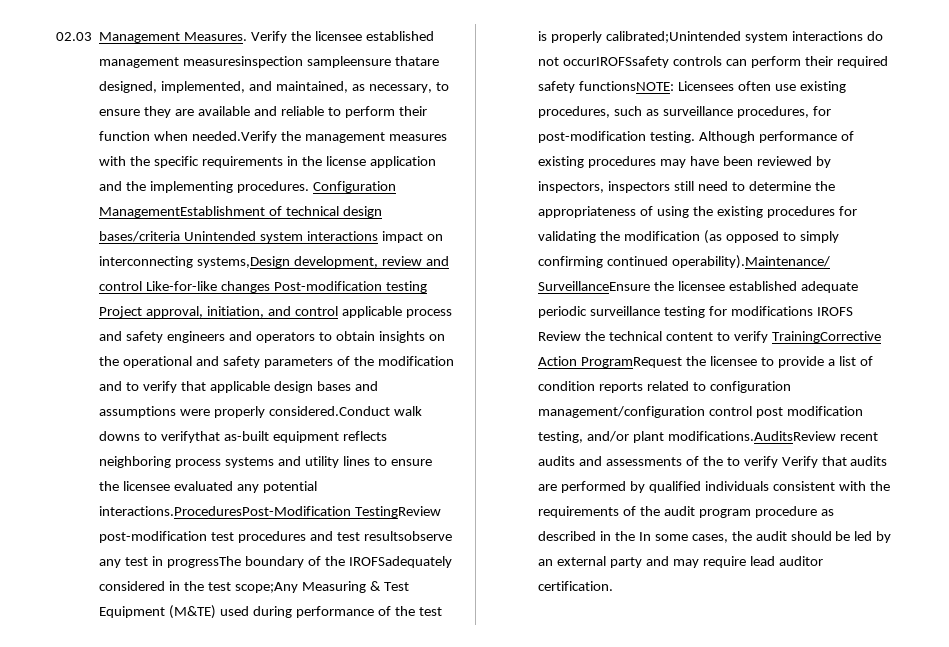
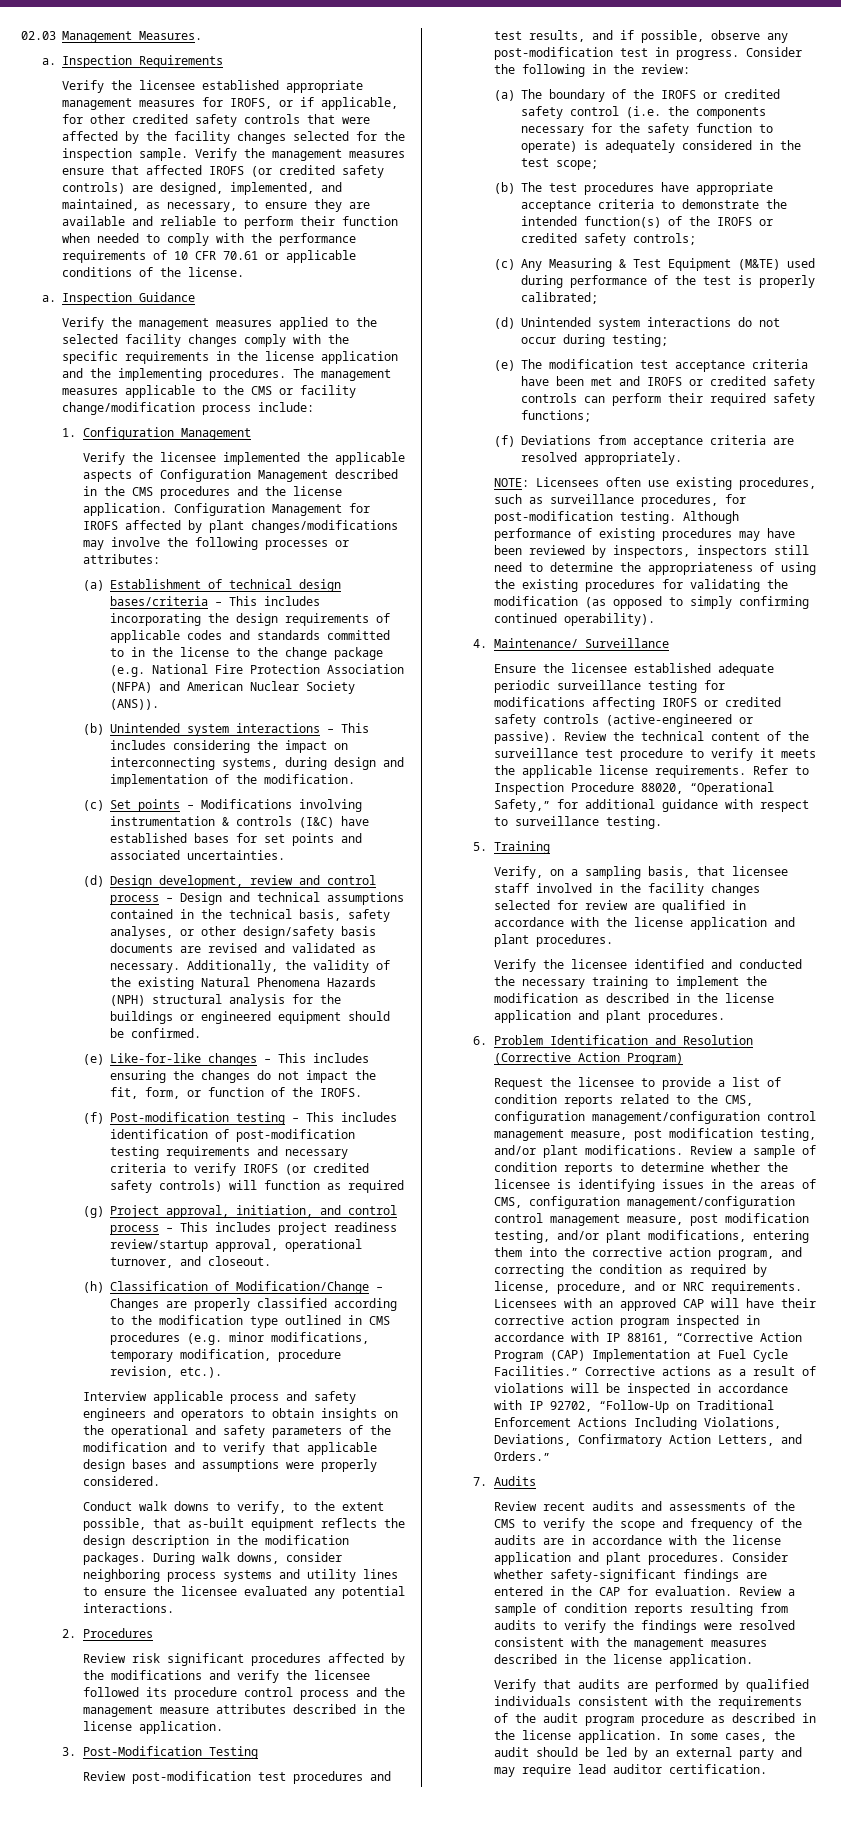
(248, 36) none -> [41,55,224,68] // a. Inspection Requirements //
[99,56,439,68] management measuresinspection sampleensure thatare -> [286,80,364,93] [62,97,399,110] [62,114,371,127] [62,131,406,144] [62,148,406,161] [62,165,385,178] [62,182,154,194] appropriate management measures for IROFS, or if applicable, for other credited safety controls that were affected by the facility changes selected for the inspection sample. Verify the management measures ensure that affected IROFS (or credited safety controls) are
[192,131,447,143] needed.Verify the management measures -> [97,233,357,246] [62,250,357,263] [62,267,245,277] [41,292,196,305] [62,317,378,330] [62,334,287,347] needed to comply with the performance requirements of 10 CFR 70.61 or applicable conditions of the license. // a. Inspection Guidance // Verify the management measures applied to the selected facility changes comply
[312,181,396,193] [99,206,382,218] [99,231,443,243] [99,256,449,268] [99,281,427,293] Configuration ManagementEstablishment of technical design bases/criteria Unintended system interactions impact on interconnecting systems,Design development, review and control Like-for-like changes Post-modification testing -> [293,368,392,381] [62,385,357,398] [62,402,315,415] [62,427,251,440] [82,452,405,465] [82,469,398,482] [82,486,342,499] [82,503,370,516] [82,520,398,533] [82,537,349,550] [82,554,160,564] [82,579,341,592] [109,596,320,606] [109,613,390,626] [109,630,390,643] [109,647,383,660] [109,664,404,677] [109,681,355,694] [109,699,159,710] [82,723,369,736] [109,740,348,753] [109,757,404,770] [109,774,355,787] [82,799,362,812] [109,816,369,828] [109,833,362,846] [109,850,285,860] [82,875,376,888] [109,892,404,905] [109,909,390,922] [109,926,376,939] [109,943,376,953] [109,960,390,973] [109,977,376,990] [109,994,341,1007] [109,1011,390,1024] [109,1028,201,1038] [82,1053,369,1066] [109,1070,376,1083] [109,1087,362,1099] [82,1112,397,1125] [109,1129,355,1142] [109,1146,348,1159] [109,1163,369,1176] [109,1180,404,1193] [82,1206,104,1218] The management measures applicable to the CMS or facility change/modification process include: // 1. Configuration Management // Verify the licensee implemented the applicable aspects of Configuration Management described in the CMS procedures and the license application. Configuration Management for IROFS affected by plant changes/modifications may involve the following processes or attributes: // (a) Establishment of technical design bases/criteria – This includes incorporating the design requirements of applicable codes and standards committed to in the license to the change package (e.g. National Fire Protection Association (NFPA) and American Nuclear Society (ANS)). // (b) Unintended system interactions – This includes considering the impact on interconnecting systems, during design and implementation of the modification. // (c) Set points – Modifications involving instrumentation & controls (I&C) have established bases for set points and associated uncertainties. // (d) Design development, review and control process – Design and technical assumptions contained in the technical basis, safety analyses, or other design/safety basis documents are revised and validated as necessary. Additionally, the validity of the existing Natural Phenomena Hazards (NPH) structural analysis for the buildings or engineered equipment should be confirmed. // (e) Like-for-like changes – This includes ensuring the changes do not impact the fit, form, or function of the IROFS. // (f) Post-modification testing – This includes identification of post-modification testing requirements and necessary criteria to verify IROFS (or credited safety controls) will function as required // (g)
(338, 311) none -> [109,1222,397,1235] [109,1239,362,1252] [109,1256,271,1268] [82,1281,383,1294] [109,1298,397,1311] [109,1315,390,1328] [109,1332,369,1345] [109,1349,341,1362] [109,1366,222,1378] [82,1391,147,1401] process – This includes project readiness review/startup approval, operational turnover, and closeout. // (h) Classification of Modification/Change – Changes are properly classified according to the modification type outlined in CMS procedures (e.g. minor modifications, temporary modification, procedure revision, etc.). // Interview
[268,406,390,416] considered.Conduct -> [82,1476,160,1486] [82,1501,132,1511] considered. // Conduct
[161,431,387,443] verifythat as-built equipment reflects -> [236,1501,384,1514] [82,1518,405,1531] [82,1535,349,1548] [82,1552,342,1565] verify, to the extent possible, that as-built equipment reflects the design description in the modification packages. During walk downs, consider
[99,506,442,518] interactions.ProceduresPost-Modification TestingReview -> [82,1603,174,1613] [62,1628,153,1638] [82,1653,405,1666] [82,1670,370,1683] [82,1687,405,1700] [82,1704,405,1717] [82,1721,223,1734] [62,1746,258,1759] [82,1771,126,1781] interactions. // 2. Procedures // Review risk significant procedures affected by the modifications and verify the licensee followed its procedure control process and the management measure attributes described in the license application. // 3. Post-Modification Testing // Review
[363,531,452,541] [99,556,452,568] [99,581,298,593] resultsobserve any test in progressThe boundary of the IROFSadequately considered in the test scope;Any -> [528,30,788,43] [493,47,802,60] [493,64,690,77] [493,89,780,102] [520,106,766,119] [520,123,773,136] [520,140,801,153] [520,158,598,170] [493,182,773,195] [520,199,787,212] [520,216,773,228] [520,233,696,246] [493,259,542,271] results, and if possible, observe any post-modification test in progress. Consider the following in the review: // (a) The boundary of the IROFS or credited safety control (i.e. the components necessary for the safety function to operate) is adequately considered in the test scope; // (b) The test procedures have appropriate acceptance criteria to demonstrate the intended function(s) of the IROFS or credited safety controls; // (c) Any
[606,31,742,43] calibrated;Unintended -> [520,292,598,304] [493,317,591,329] calibrated; // (d) Unintended
[563,56,670,68] occurIROFSsafety -> [520,334,668,347] [493,359,808,372] [520,376,815,389] occur during testing; // (e) The modification test acceptance criteria have been met and IROFS or credited safety
[579,81,675,91] functionsNOTE: -> [520,410,591,422] [493,435,794,448] [520,452,682,465] [493,478,529,487] functions; // (f) Deviations from acceptance criteria are resolved appropriately. // NOTE:
[672,255,831,269] [538,281,651,291] operability).Maintenance/ SurveillanceEnsure -> [563,613,655,626] [473,638,669,648] [493,664,536,673] operability). // 4. Maintenance/ Surveillance // Ensure
[816,307,853,316] [538,331,881,343] [538,356,683,368] IROFS Review the technical content to verify TrainingCorrective Action ProgramRequest -> [591,697,781,710] [493,714,753,727] [493,731,809,744] [493,748,816,761] [493,765,809,778] [493,782,774,795] [493,799,809,812] [493,816,662,829] [473,841,550,854] [493,866,788,879] [493,883,760,896] [493,900,746,913] [493,917,795,930] [493,934,613,947] [493,959,802,972] [493,976,767,989] [493,993,774,1003] [493,1010,725,1023] [473,1035,753,1045] [493,1052,683,1065] [493,1078,543,1090] affecting IROFS or credited safety controls (active-engineered or passive). Review the technical content of the surveillance test procedure to verify it meets the applicable license requirements. Refer to Inspection Procedure 88020, “Operational Safety,” for additional guidance with respect to surveillance testing. // 5. Training // Verify, on a sampling basis, that licensee staff involved in the facility changes selected for review are qualified in accordance with the license application and plant procedures. // Verify the licensee identified and conducted the necessary training to implement the modification as described in the license application and plant procedures. // 6. Problem Identification and Resolution (Corrective Action Program) // Request
[709,381,791,393] [538,406,863,418] [538,431,836,443] configuration management/configuration control post modification testing, and/or plant modifications.AuditsReview -> [696,1094,753,1106] [493,1111,816,1124] [493,1128,816,1141] [493,1145,816,1158] [493,1162,788,1175] [493,1179,816,1192] [493,1196,795,1209] [493,1213,809,1226] [493,1230,809,1243] [493,1247,802,1260] [493,1264,767,1277] [493,1281,802,1294] [493,1298,816,1311] [493,1315,760,1328] [493,1332,802,1344] [493,1349,788,1362] [493,1366,816,1376] [493,1383,788,1396] [493,1400,774,1413] [493,1417,781,1430] [493,1434,802,1447] [493,1451,550,1461] [473,1476,536,1486] [493,1501,537,1511] the CMS, configuration management/configuration control management measure, post modification testing, and/or plant modifications. Review a sample of condition reports to determine whether the licensee is identifying issues in the areas of CMS, configuration management/configuration control management measure, post modification testing, and/or plant modifications, entering them into the corrective action program, and correcting the condition as required by license, procedure, and or NRC requirements. Licensees with an approved CAP will have their corrective action program inspected in accordance with IP 88161, “Corrective Action Program (CAP) Implementation at Fuel Cycle Facilities.” Corrective actions as a result of violations will be inspected in accordance with IP 92702, “Follow-Up on Traditional Enforcement Actions Including Violations, Deviations, Confirmatory Action Letters, and Orders.” // 7. Audits // Review
[726,456,778,468] to verify -> [493,1518,802,1531] [493,1535,781,1545] [493,1552,788,1565] [493,1569,767,1582] [493,1586,795,1596] [493,1603,788,1616] [493,1620,795,1633] [493,1637,767,1650] [493,1654,753,1667] CMS to verify the scope and frequency of the audits are in accordance with the license application and plant procedures. Consider whether safety-significant findings are entered in the CAP for evaluation. Review a sample of condition reports resulting from audits to verify the findings were resolved consistent with the management measures described in the license application. //
(636, 536) none -> [521,1730,662,1743] license application.

